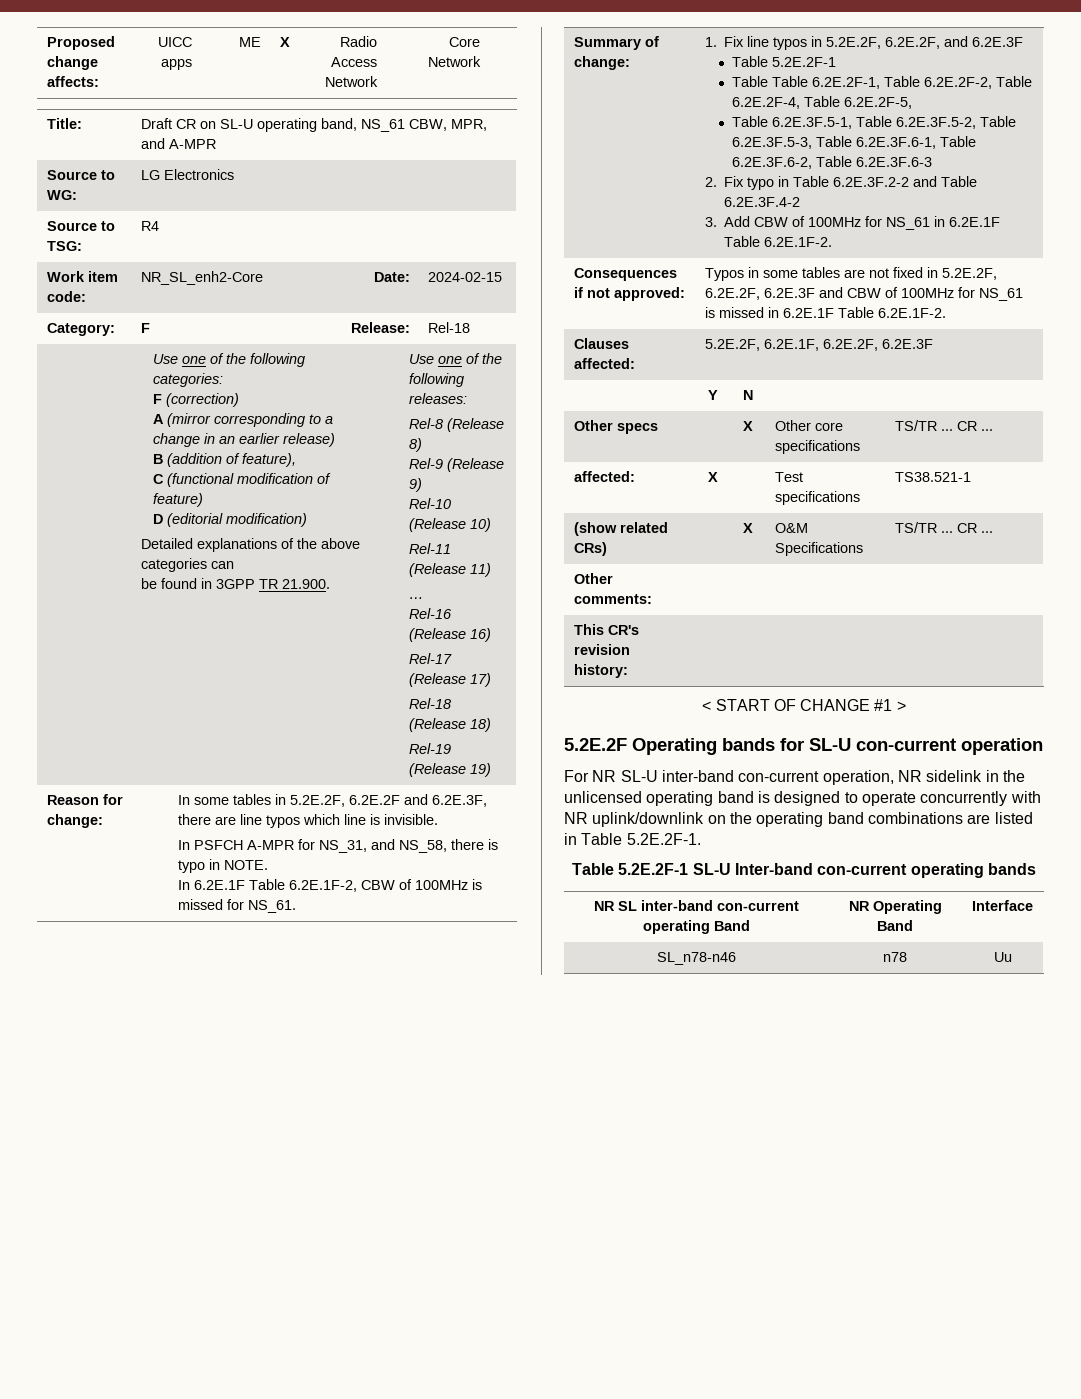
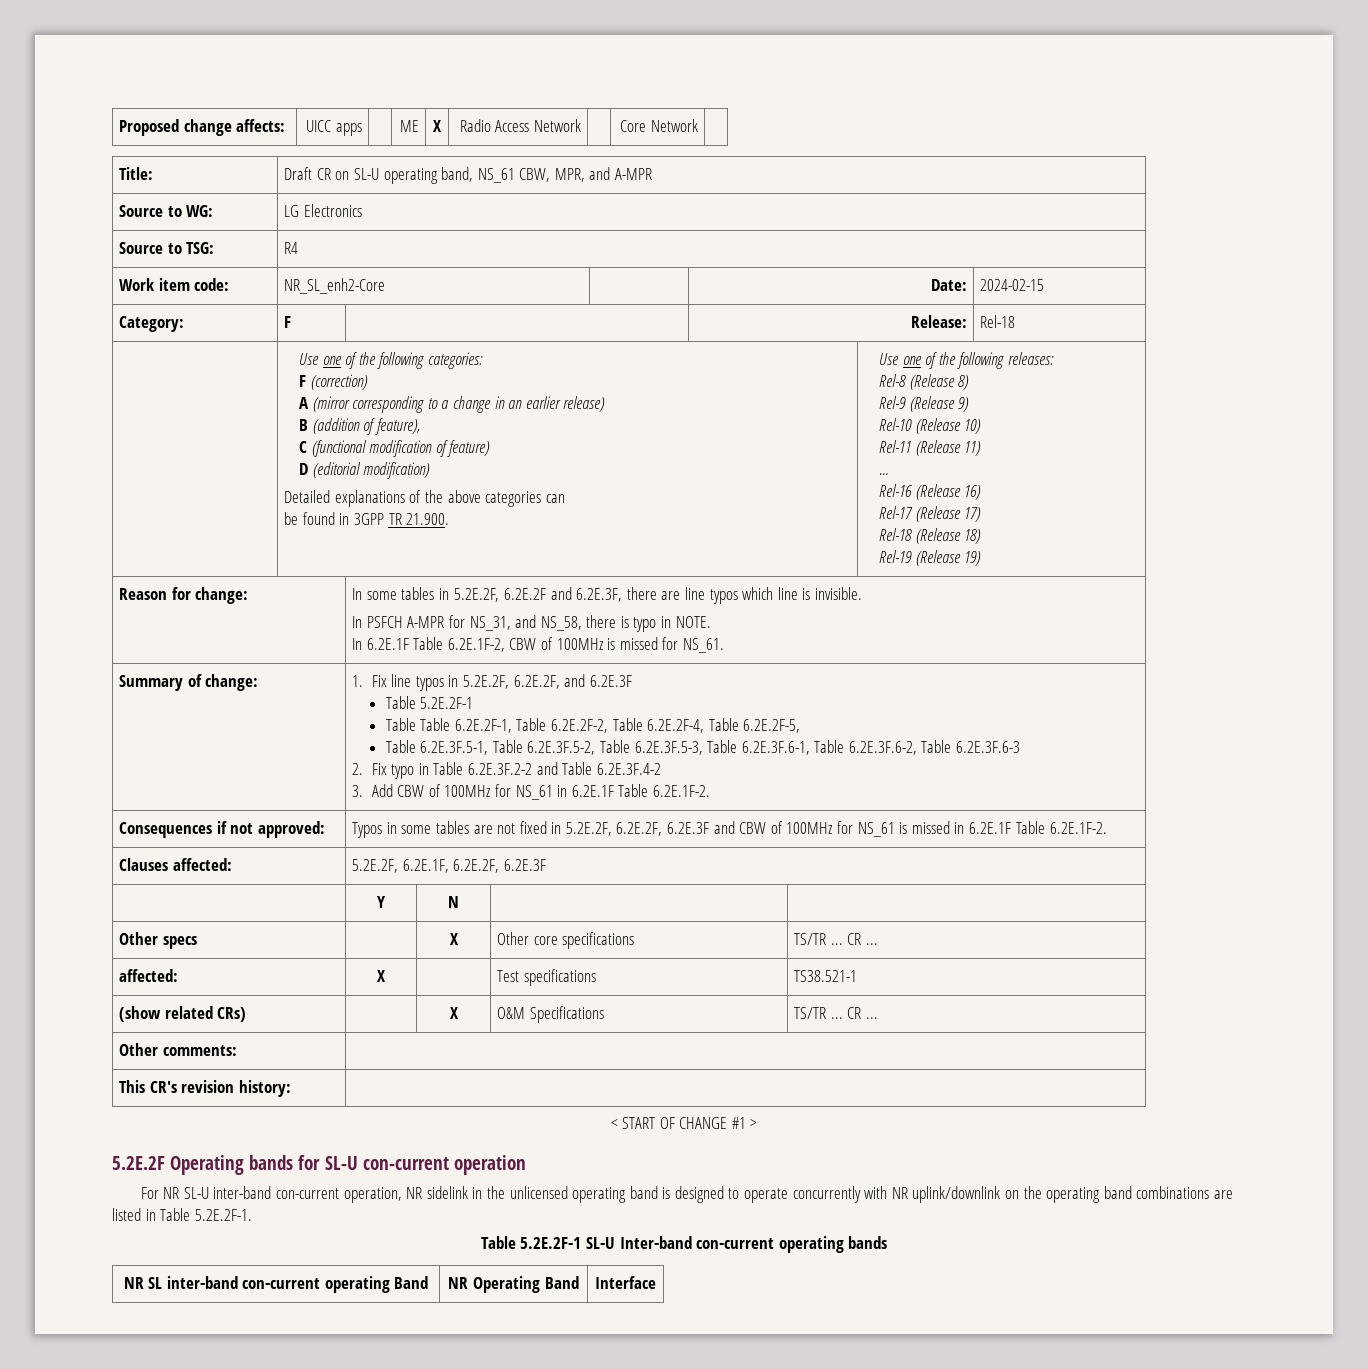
[657,952,736,965] [883,952,907,962] [993,952,1012,962] // SL_n78-n46 | n78 | Uu -> (656, 1282) none

